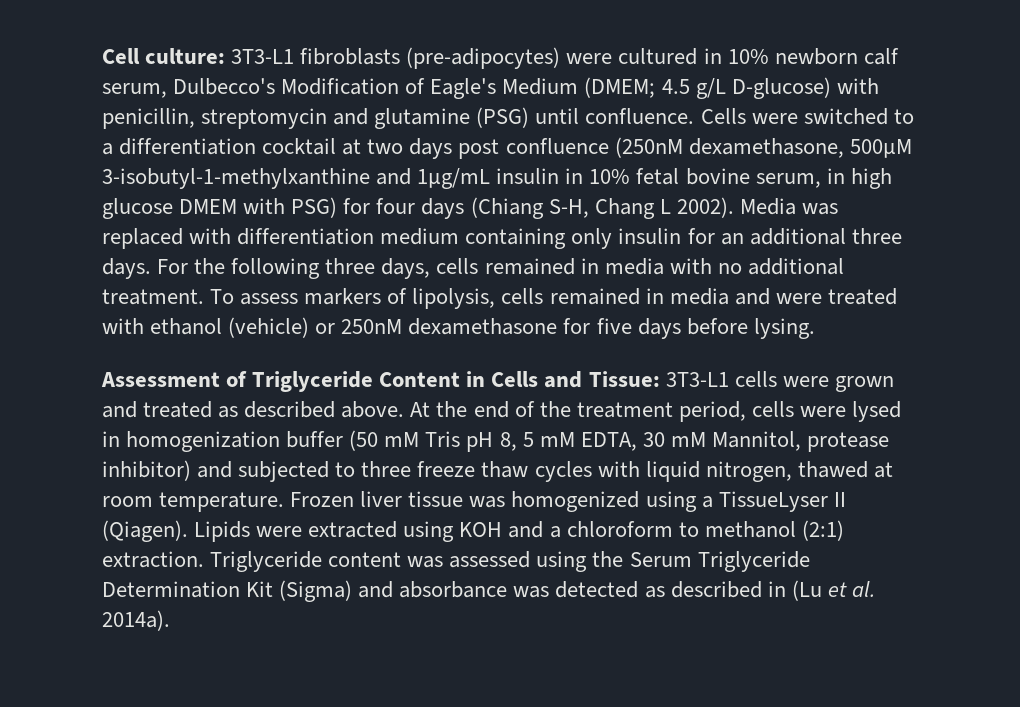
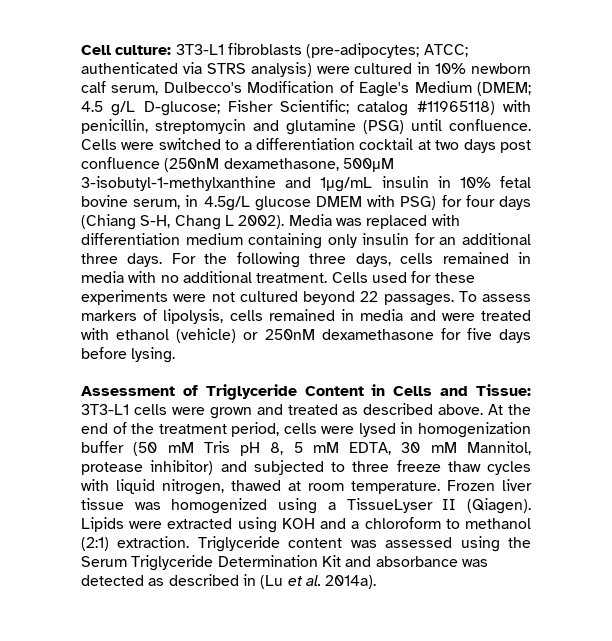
[406,47,561,69] (pre-adipocytes) -> [306,43,468,58] [81,62,312,77] (pre-adipocytes; ATCC; authenticated via STRS analysis)
[731,77,831,99] D-glucose) -> [143,100,495,116] D-glucose; Fisher Scientific; catalog #11965118)
[850,168,892,189] high -> [203,196,250,211] 4.5g/L
(204, 297) none -> [331,271,475,283] [81,290,454,306] Cells used for these experiments were not cultured beyond 22 passages.
[279,580,353,602] (Sigma) -> (341, 561) none

